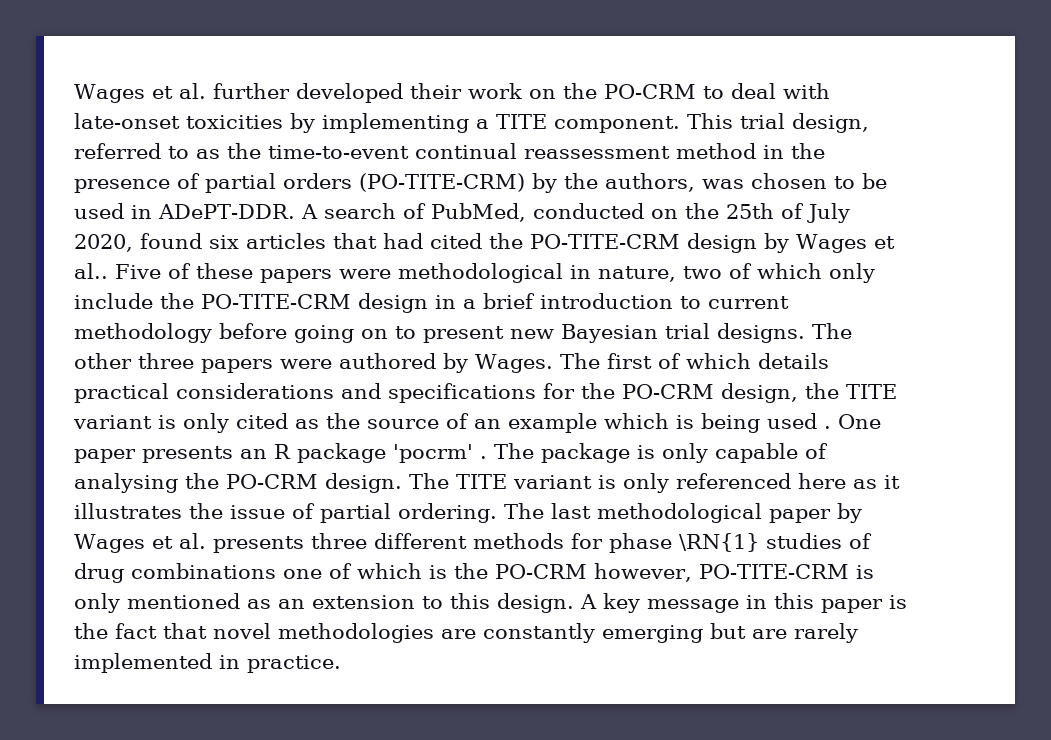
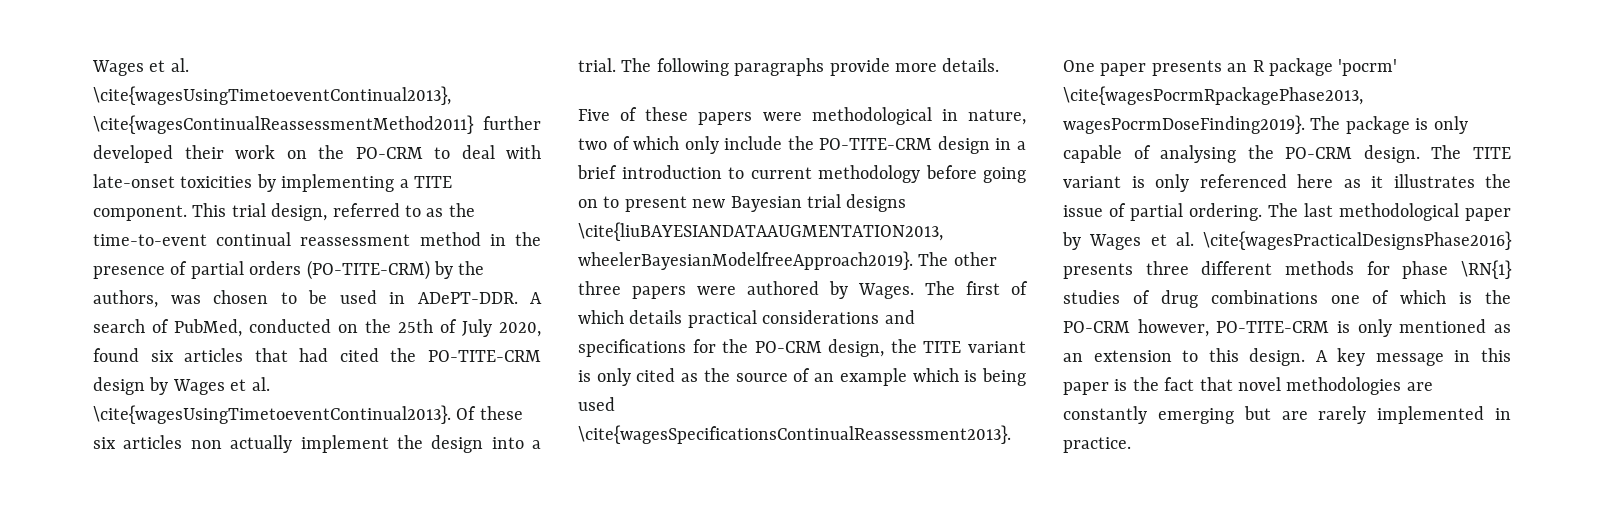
[74,83,206,103] Wages et al. -> [92,58,189,76] [93,86,451,105] [93,115,474,134] Wages et al. \cite{wagesUsingTimetoeventContinual2013}, \cite{wagesContinualReassessmentMethod2011}
[74,263,108,279] al.. -> [251,377,270,391] [93,405,523,424] [93,435,541,453] [578,58,1000,76] al. \cite{wagesUsingTimetoeventContinual2013}. Of these six articles non actually implement the design into a trial. The following paragraphs provide more details. //
[717,323,805,343] designs. -> [846,194,907,212] [578,222,943,241] [578,251,913,270] designs \cite{liuBAYESIANDATAAUGMENTATION2013, wheelerBayesianModelfreeApproach2019}.
[824,426,831,429] . -> [578,425,1011,444] \cite{wagesSpecificationsContinualReassessment2013}.
[480,456,487,459] . -> [1063,86,1363,105] [1063,115,1305,134] \cite{wagesPocrmRpackagePhase2013, wagesPocrmDoseFinding2019}.
(206, 541) none -> [1203,231,1512,250] \cite{wagesPracticalDesignsPhase2016}

